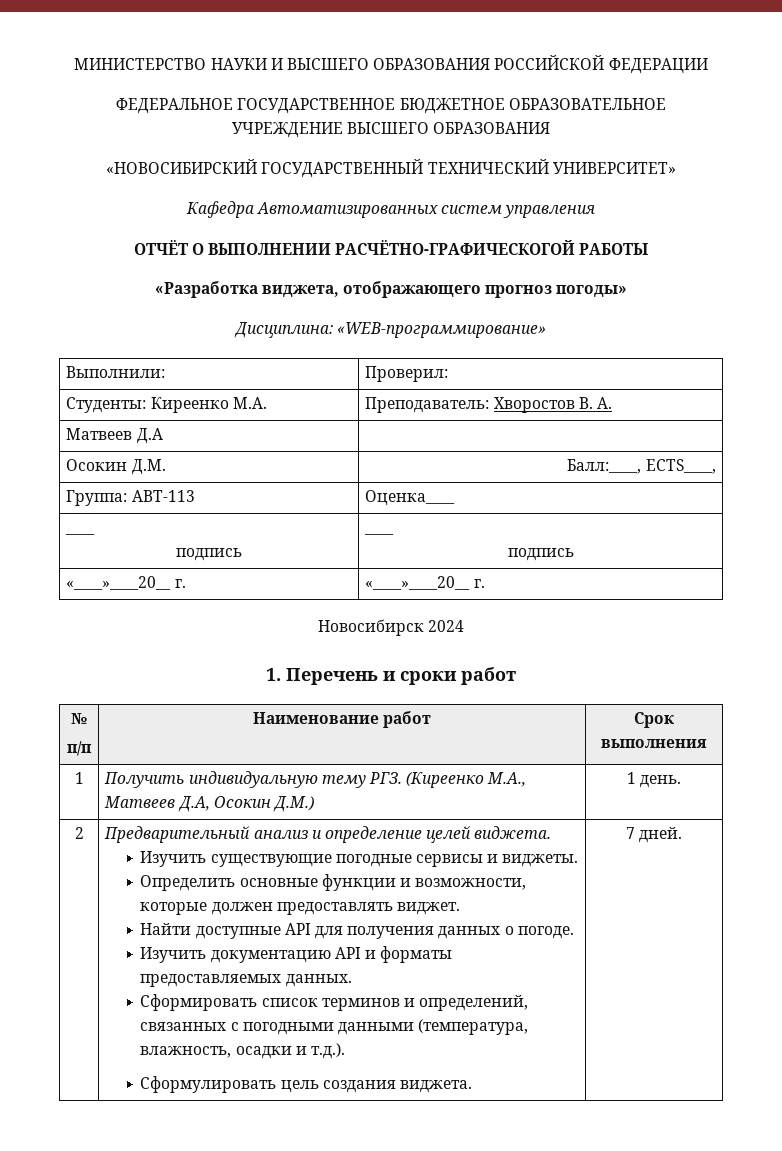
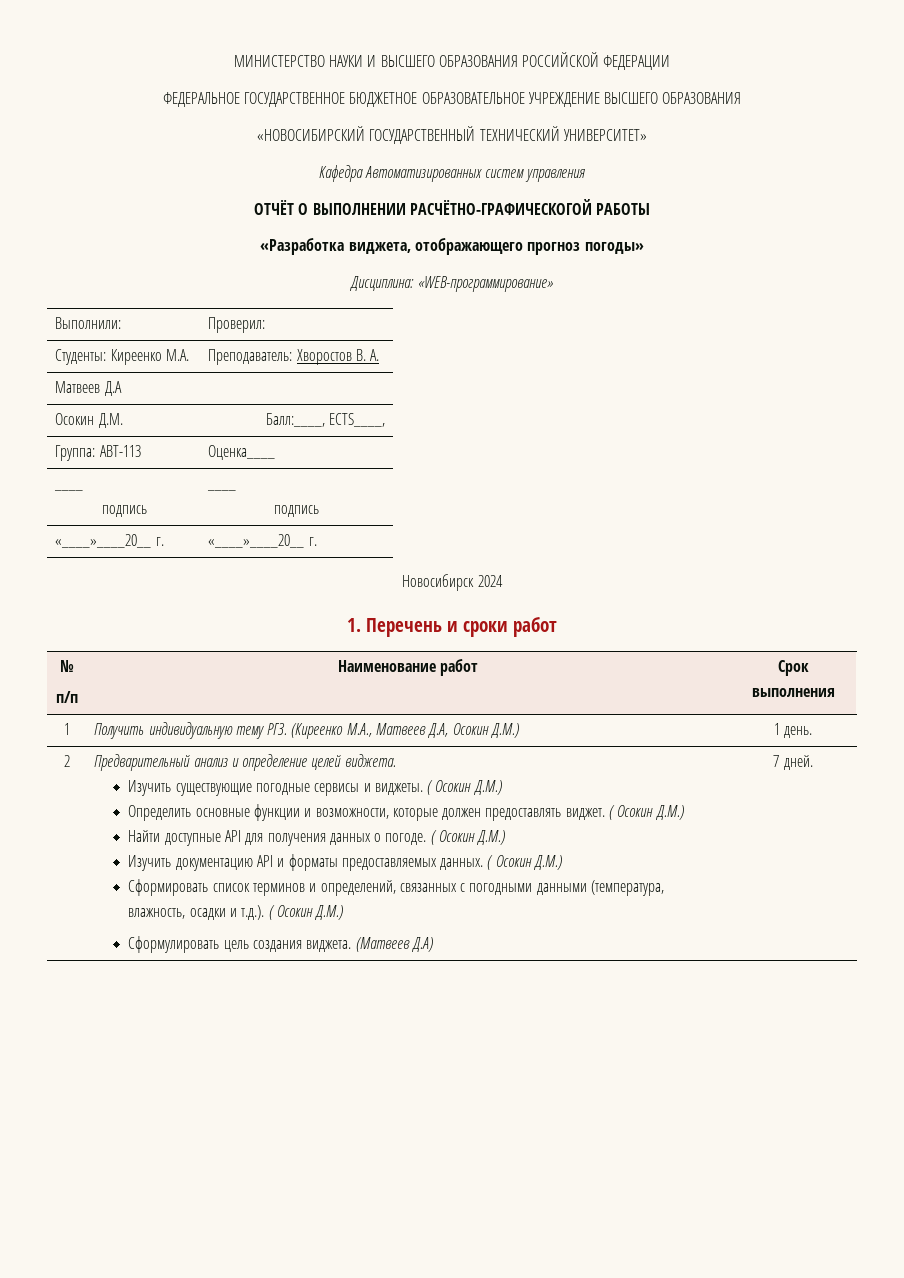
(579, 860) none -> [427,780,502,795] ( Осокин Д.М.)
(461, 908) none -> [609,805,684,820] ( Осокин Д.М.)
(574, 932) none -> [430,830,506,845] ( Осокин Д.М.)
(352, 980) none -> [487,855,563,870] ( Осокин Д.М.)
(346, 1051) none -> [268,905,344,920] ( Осокин Д.М.)
(473, 1086) none -> [355,937,433,952] (Матвеев Д.А)

